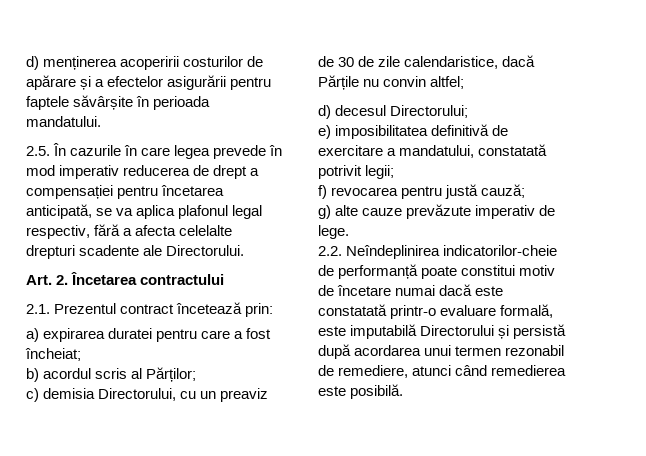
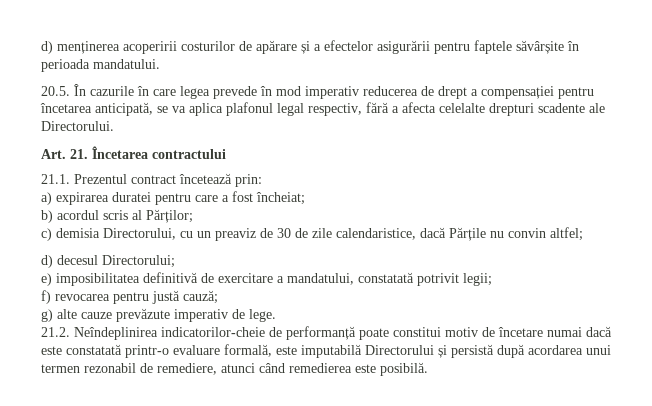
[26,146,50,156] 2.5. -> [41,86,70,96] 20.5.
[56,275,69,285] 2. -> [70,149,88,159] 21.
[26,304,50,314] 2.1. -> [41,174,70,184] 21.1.
[318,246,342,256] 2.2. -> [41,327,70,337] 21.2.

